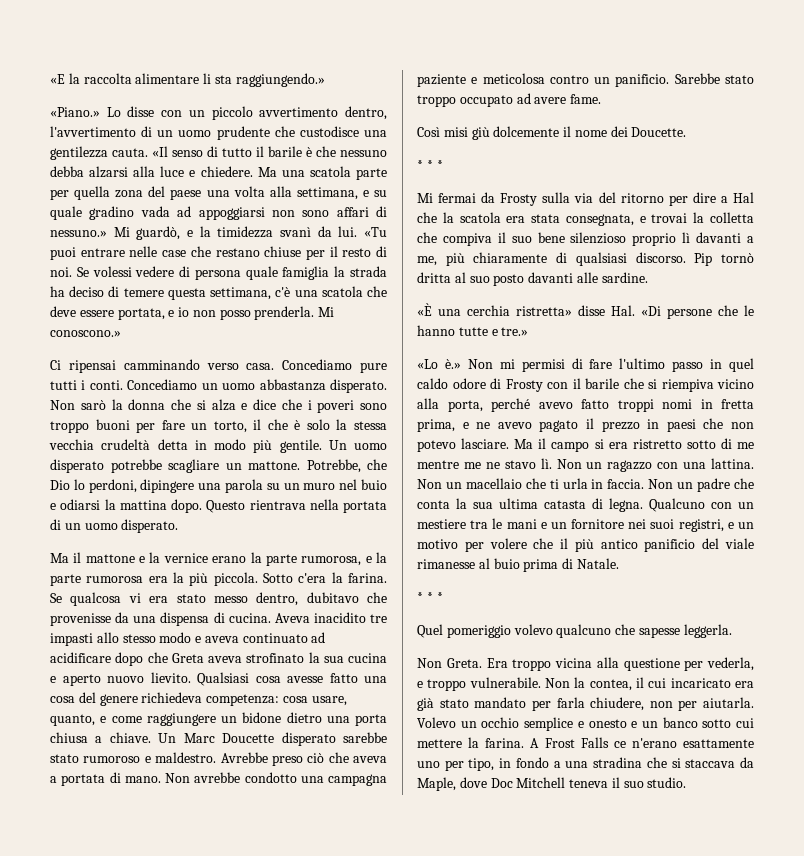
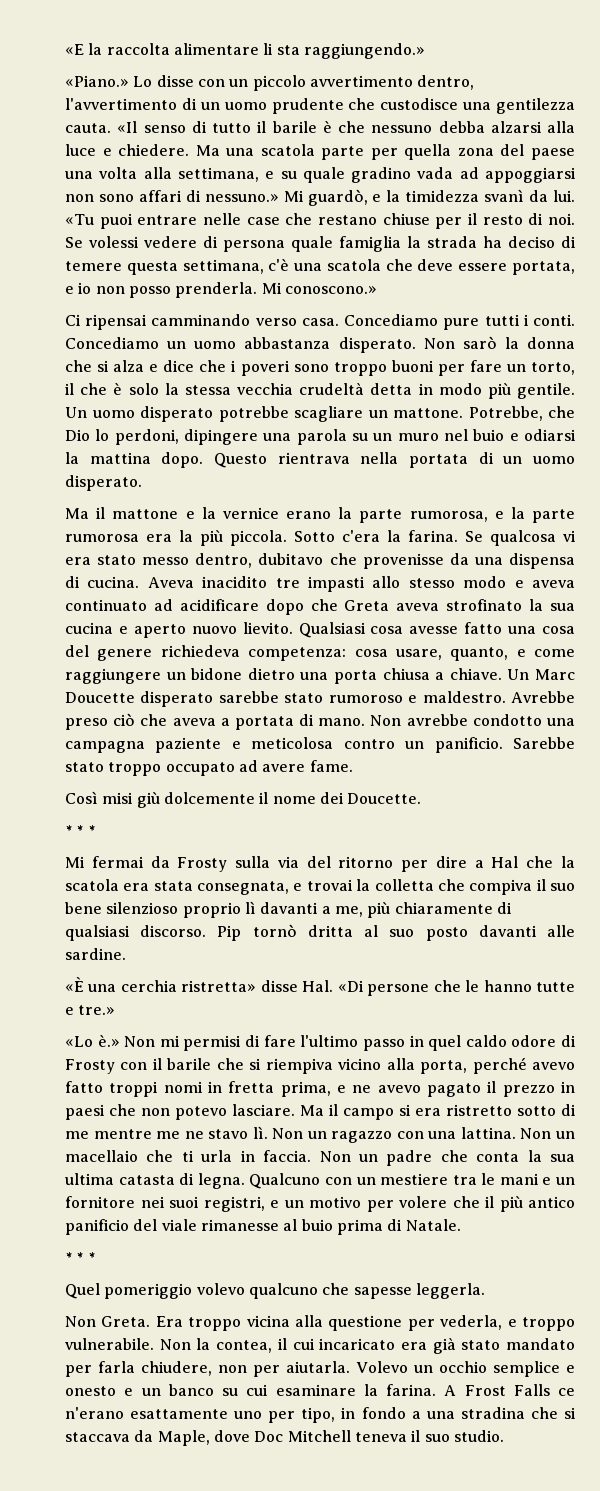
[702,718,754,728] [417,739,462,748] sotto cui mettere -> [222,1384,356,1396] su cui esaminare

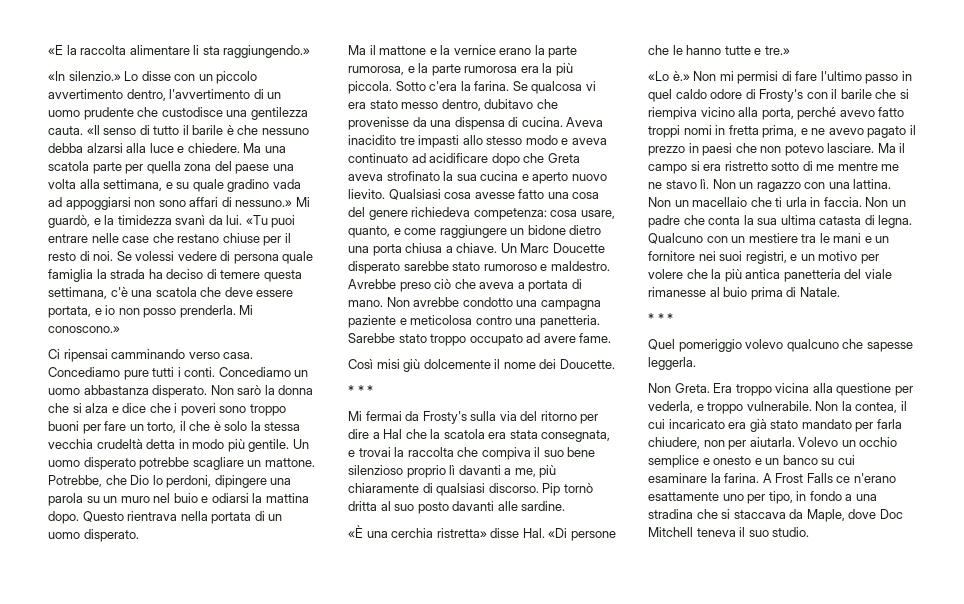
[65,75,129,87] «Piano.» -> [48,71,121,81] «In silenzio.»
[405,737,503,753] un panificio. -> [515,315,600,328] una panetteria.
[177,857,228,872] Frosty -> [422,411,467,424] Frosty's
[374,879,434,891] colletta -> [407,447,454,457] raccolta
[65,1059,115,1074] Frosty -> [759,89,804,102] Frosty's
[485,1196,575,1212] [65,1219,129,1235] il più antico panificio -> [711,269,841,282] la più antica panetteria

